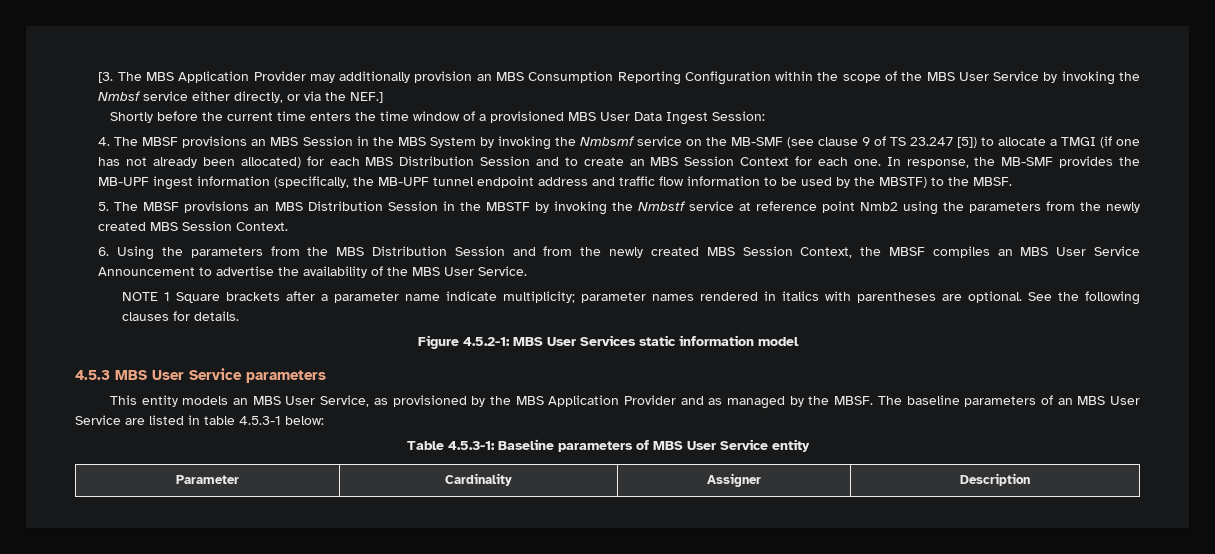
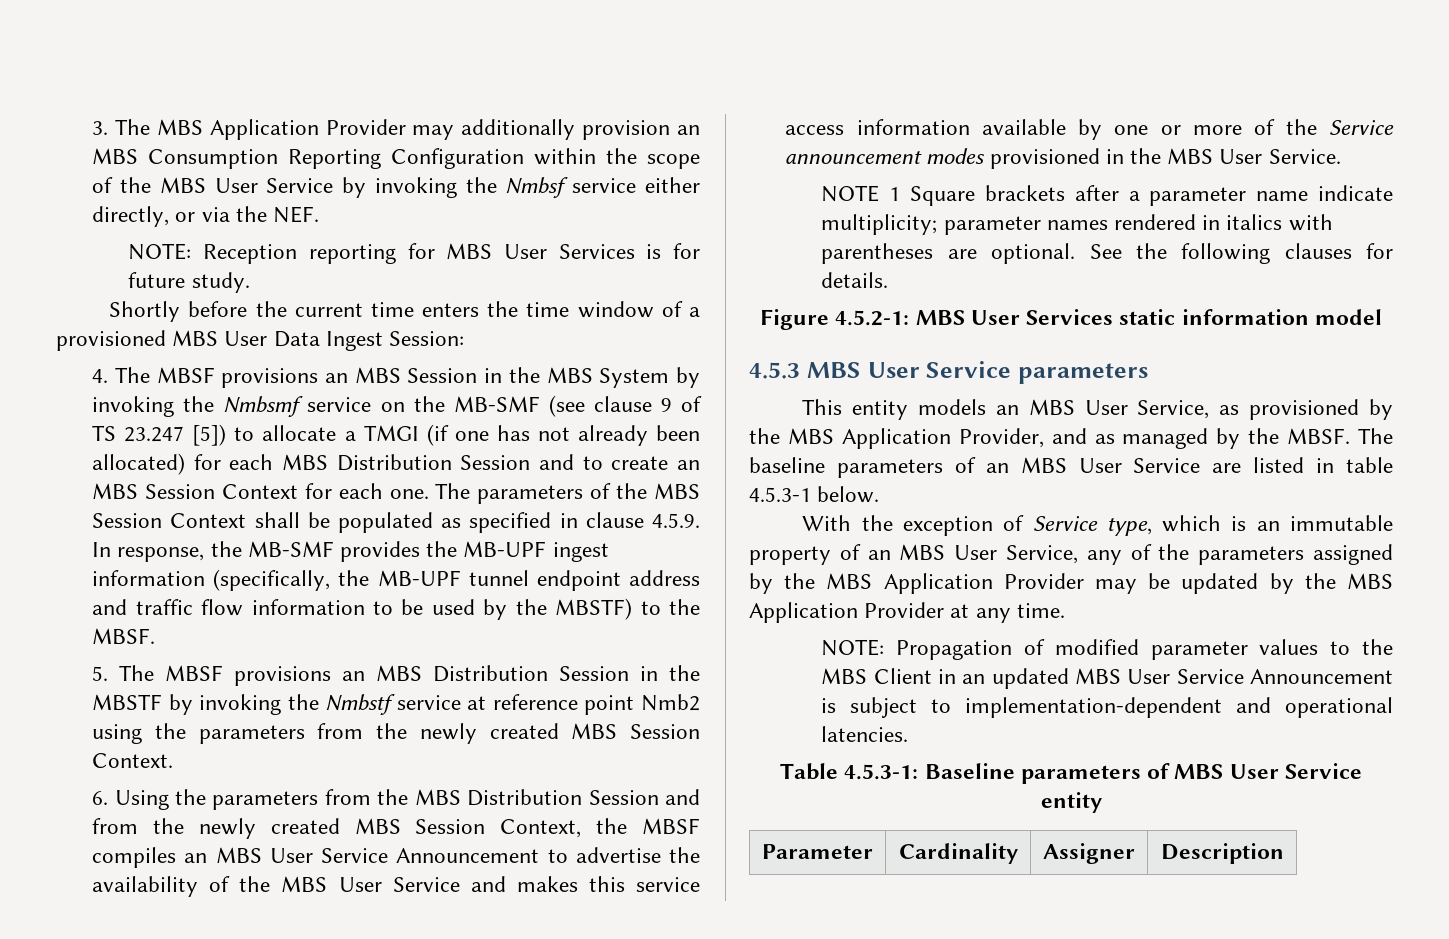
[98,72,114,83] [3. -> [92,121,109,135] 3.
[350,92,384,103] NEF.] -> [273,206,320,223] [128,243,700,264] [128,272,250,293] NEF. // NOTE: Reception reporting for MBS User Services is for future study.
(881, 162) none -> [435,483,700,504] [92,512,700,533] The parameters of the MBS Session Context shall be populated as specified in clause 4.5.9.
(475, 271) none -> [392,876,700,892] [785,119,1394,140] [785,148,1263,169] Service and makes this service access information available by one or more of the Service announcement modes provisioned in the MBS User
[623,395,676,405] Provider -> [958,428,1044,448] Provider,
[285,416,324,425] below: -> [817,486,880,503] [802,515,1393,536] [749,544,1393,565] [749,573,1393,594] [749,602,1065,623] [821,639,1393,660] [821,668,1393,689] [821,697,1393,718] [821,726,909,742] below. // With the exception of Service type, which is an immutable property of an MBS User Service, any of the parameters assigned by the MBS Application Provider may be updated by the MBS Application Provider at any time. // NOTE: Propagation of modified parameter values to the MBS Client in an updated MBS User Service Announcement is subject to implementation-dependent and operational latencies.

